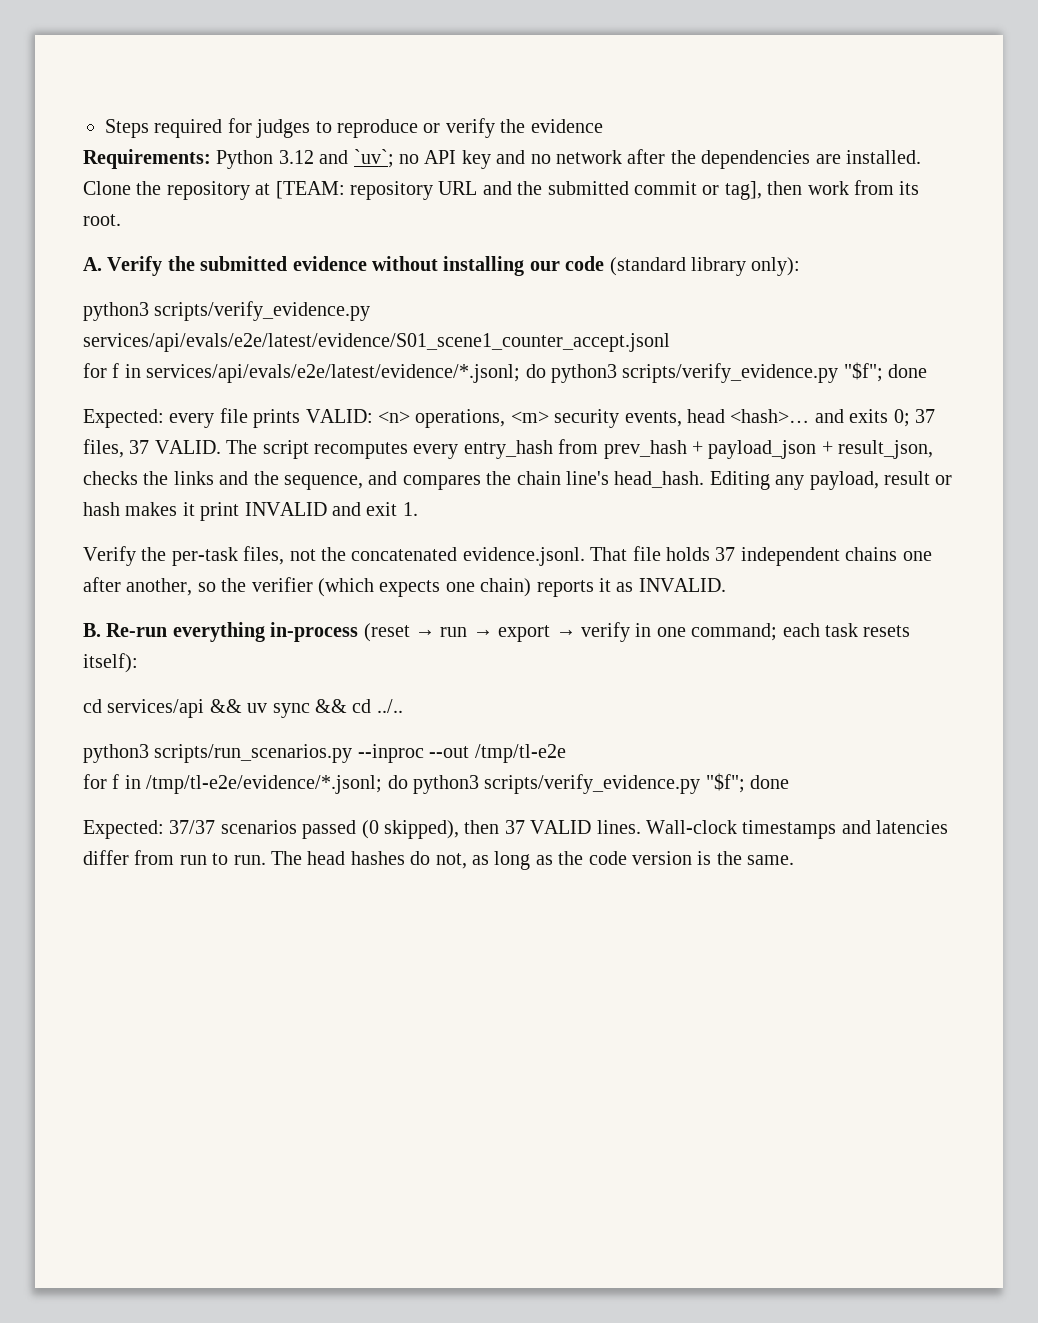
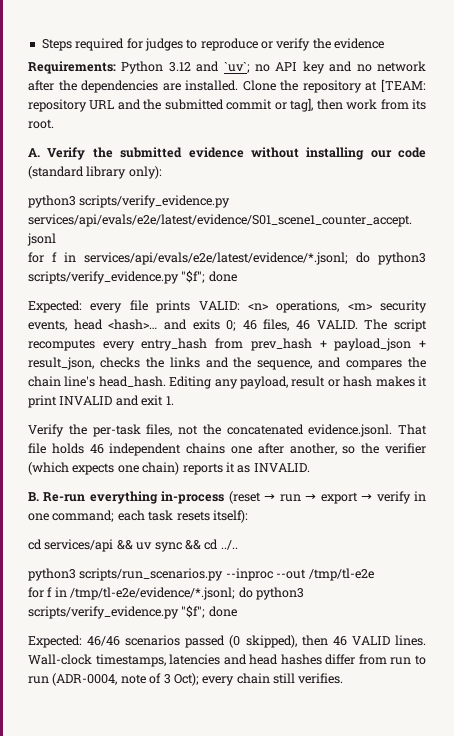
[914,409,935,423] [83,439,150,458] 37 files, 37 -> [242,319,311,331] 46 files, 46
[715,547,736,561] 37 -> [89,444,104,454] 46
[169,820,216,834] 37/37 -> [87,636,121,646] 46/46
[504,820,525,834] 37 -> [332,636,347,646] 46
[742,820,949,839] [83,850,795,870] timestamps and latencies differ from run to run. The head hashes do not, as long as the code version is the same. -> [95,654,426,667] [28,673,344,686] timestamps, latencies and head hashes differ from run to run (ADR-0004, note of 3 Oct); every chain still verifies.

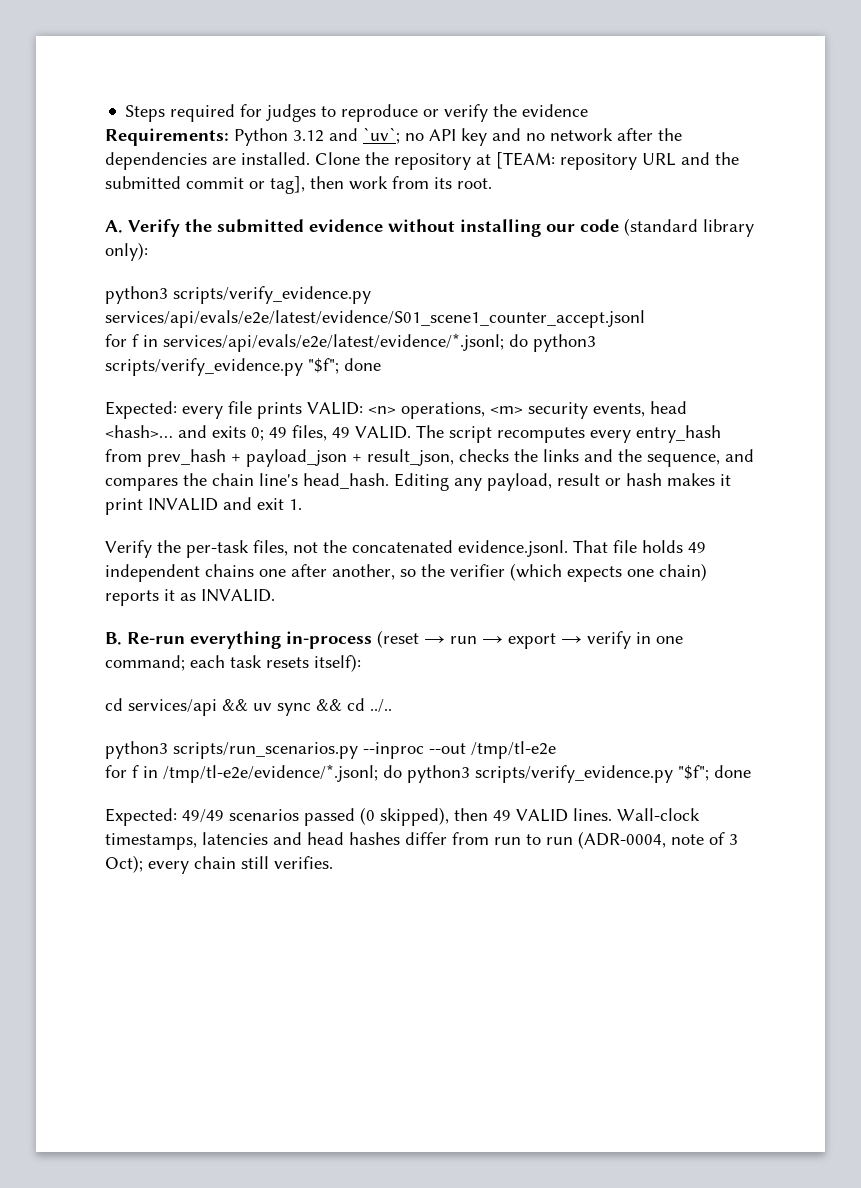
[242,319,311,331] 46 files, 46 -> [269,425,350,441] 49 files, 49
[89,444,104,454] 46 -> [688,542,706,553] 49
[87,636,121,646] 46/46 -> [182,809,224,823] 49/49
[332,636,347,646] 46 -> [493,810,511,821] 49

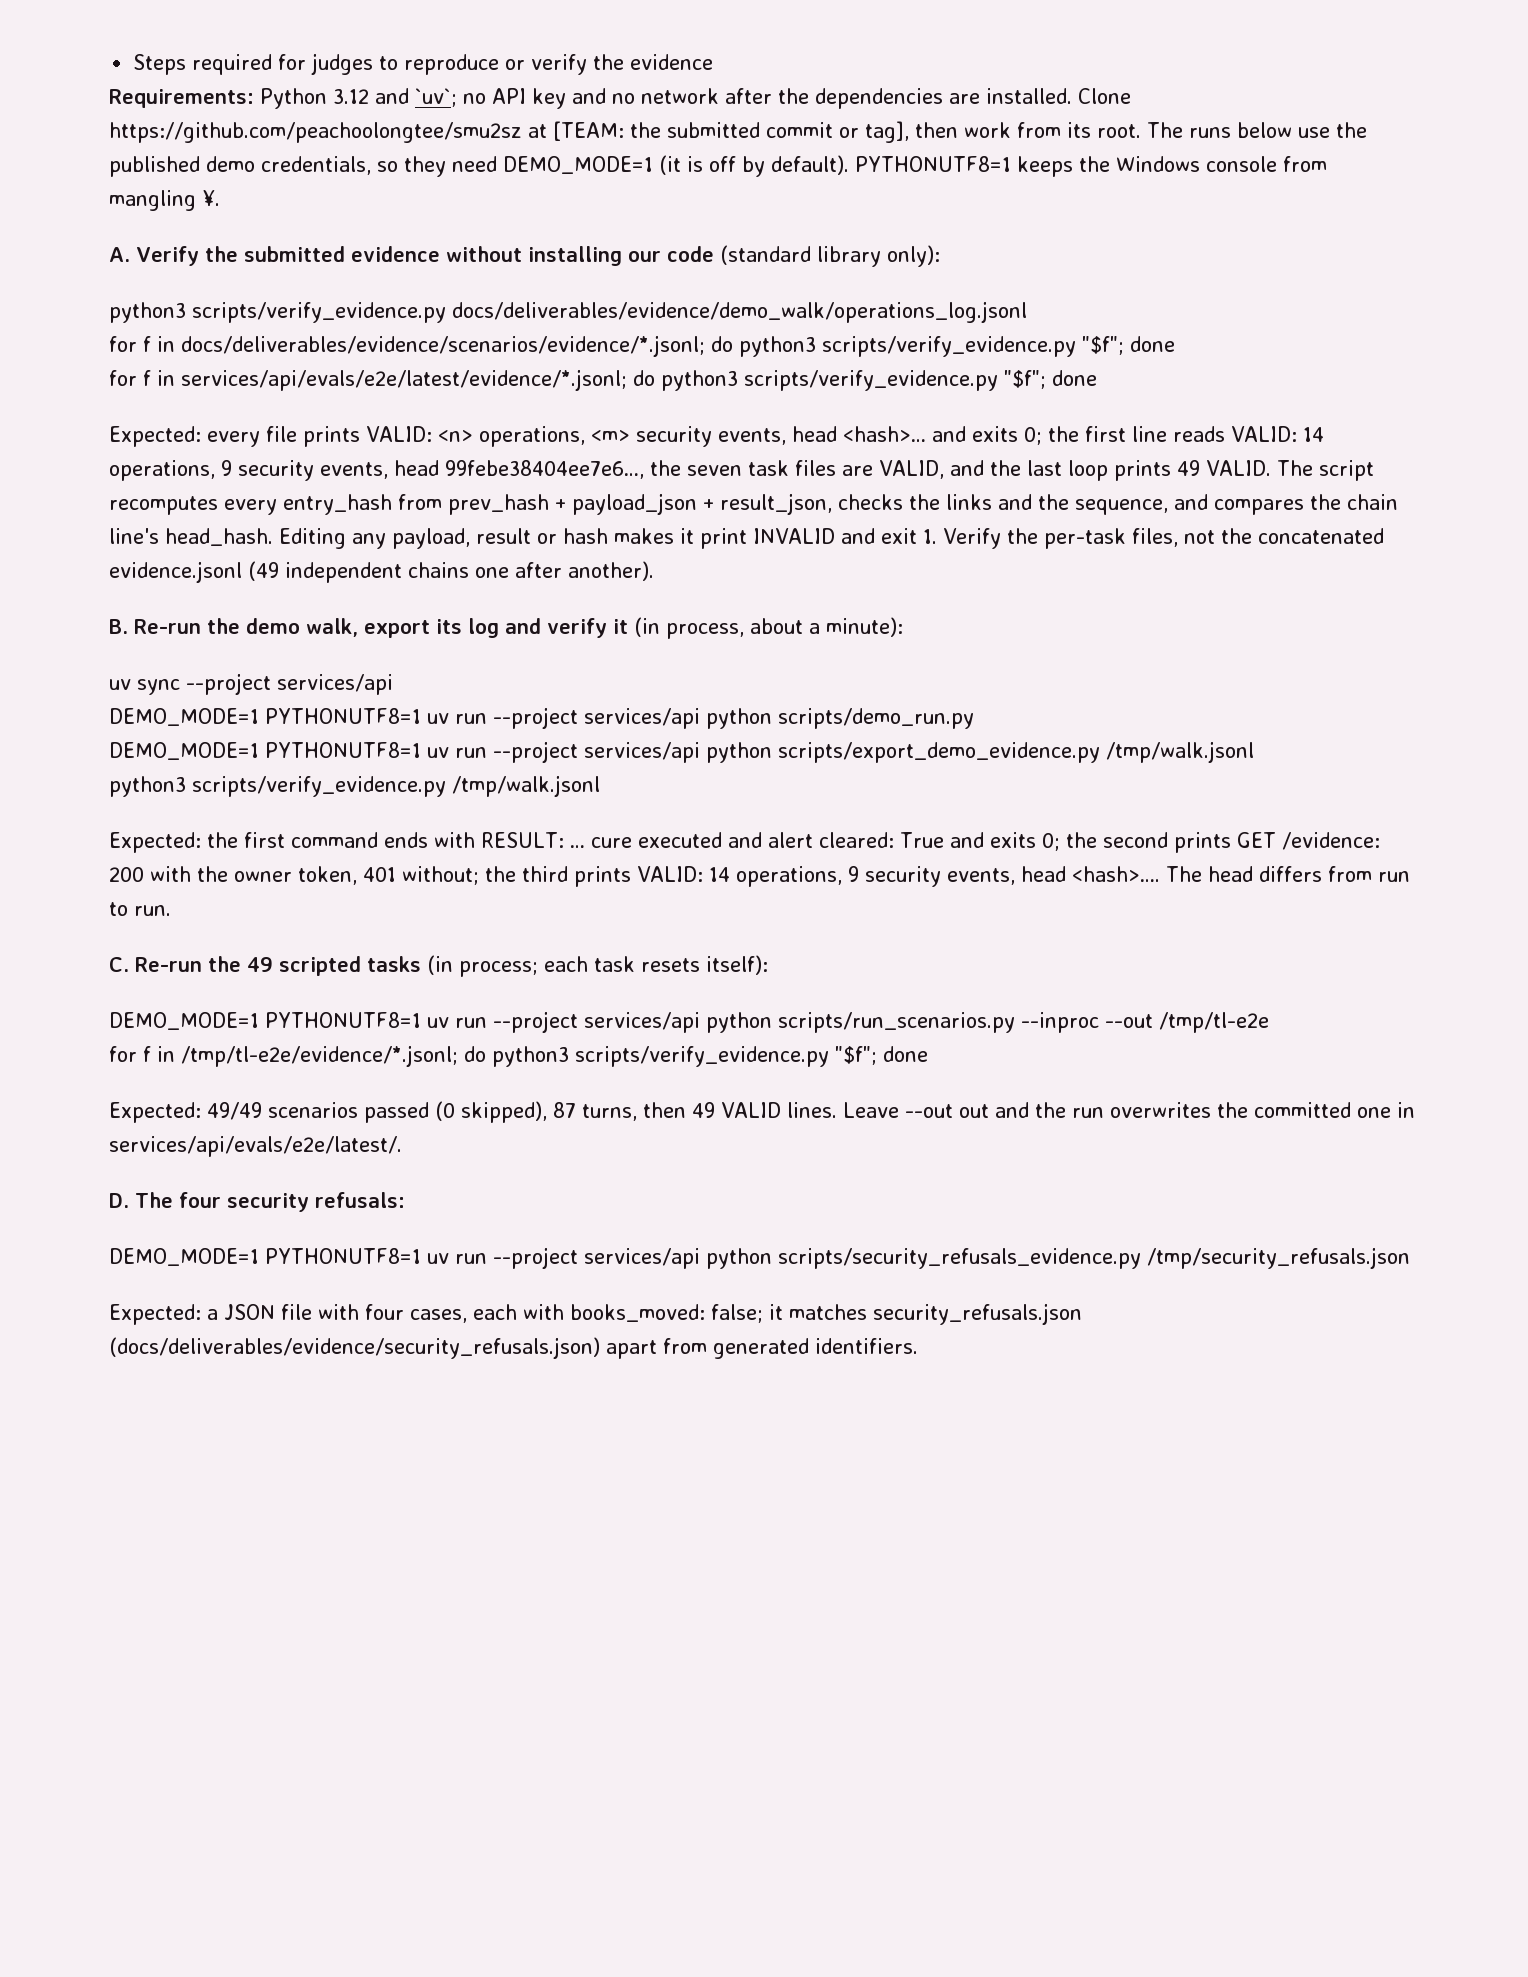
[365,152,710,170] the repository at [TEAM: repository URL and -> [109,121,624,143] https://github.com/peachoolongtee/smu2sz at [TEAM:
(492, 183) none -> [1146,122,1367,138] [109,155,1327,177] [109,190,220,211] The runs below use the published demo credentials, so they need DEMO_MODE=1 (it is off by default). PYTHONUTF8=1 keeps the Windows console from mangling ¥.
[105,310,645,328] services/api/evals/e2e/latest/evidence/S01_scene1_counter_accept.jsonl -> [452,301,1027,323] [109,335,1175,357] docs/deliverables/evidence/demo_walk/operations_log.jsonl // for f in docs/deliverables/evidence/scenarios/evidence/*.jsonl; do python3 scripts/verify_evidence.py "$f"; done
[269,425,327,441] 49 files, -> [1047,426,1324,442] [109,460,1171,481] the first line reads VALID: 14 operations, 9 security events, head 99febe38404ee7e6…, the seven task files are VALID, and the last loop prints
(302, 504) // -> (937, 536) none
[458,540,706,557] [105,563,707,582] [105,589,275,606] [105,630,683,649] [105,654,361,672] [105,698,392,716] [105,741,168,759] evidence.jsonl. That file holds 49 independent chains one after another, so the verifier (which expects one chain) reports it as INVALID. // B. Re-run everything in-process (reset → run → export → verify in one command; each task resets itself): // cd services/api && uv sync && cd ../.. // python3 -> [109,561,654,583] [109,617,903,639] [109,673,393,695] [109,707,974,729] [109,741,1254,763] [109,775,600,797] [109,832,1380,853] [109,866,1410,887] [109,902,171,916] [109,955,768,977] [109,1011,772,1033] evidence.jsonl (49 independent chains one after another). // B. Re-run the demo walk, export its log and verify it (in process, about a minute): // uv sync --project services/api // DEMO_MODE=1 PYTHONUTF8=1 uv run --project services/api python scripts/demo_run.py // DEMO_MODE=1 PYTHONUTF8=1 uv run --project services/api python scripts/export_demo_evidence.py /tmp/walk.jsonl // python3 scripts/verify_evidence.py /tmp/walk.jsonl // Expected: the first command ends with RESULT: … cure executed and alert cleared: True and exits 0; the second prints GET /evidence: 200 with the owner token, 401 without; the third prints VALID: 14 operations, 9 security events, head <hash>…. The head differs from run to run. // C. Re-run the 49 scripted tasks (in process; each task resets itself): // DEMO_MODE=1 PYTHONUTF8=1 uv run --project services/api python
(449, 816) none -> [553,1102,637,1121] 87 turns,
[617,808,700,821] [105,831,738,850] [105,855,333,874] Wall-clock timestamps, latencies and head hashes differ from run to run (ADR-0004, note of 3 Oct); every chain still verifies. -> [842,1102,1415,1118] [109,1136,402,1157] [109,1192,405,1212] [109,1247,1410,1269] [109,1303,1082,1325] [109,1337,918,1359] Leave --out out and the run overwrites the committed one in services/api/evals/e2e/latest/. // D. The four security refusals: // DEMO_MODE=1 PYTHONUTF8=1 uv run --project services/api python scripts/security_refusals_evidence.py /tmp/security_refusals.json // Expected: a JSON file with four cases, each with books_moved: false; it matches security_refusals.json (docs/deliverables/evidence/security_refusals.json) apart from generated identifiers.

